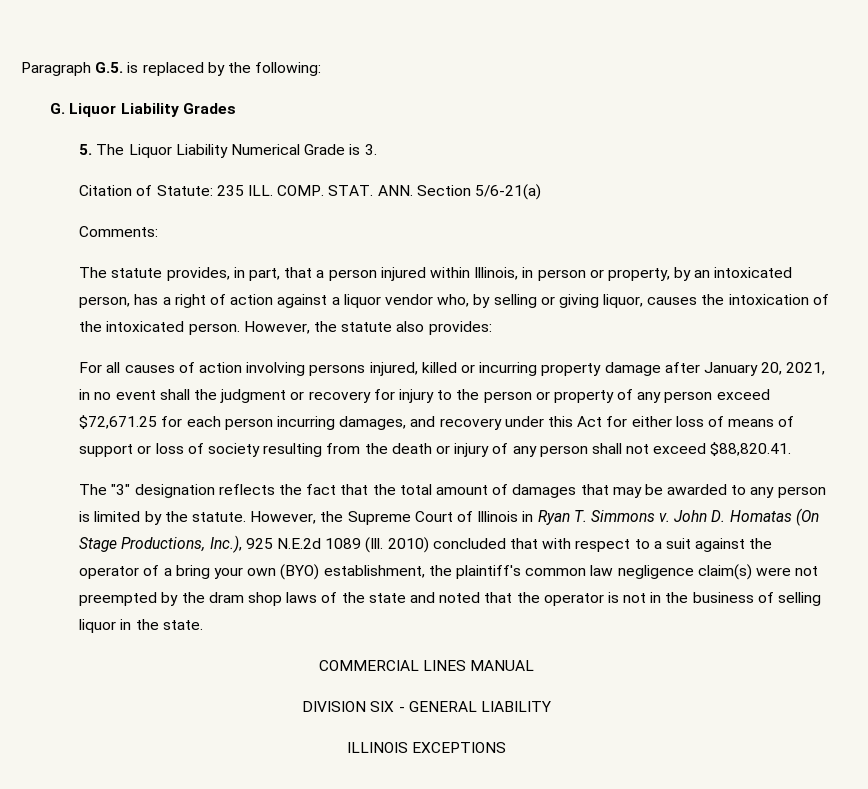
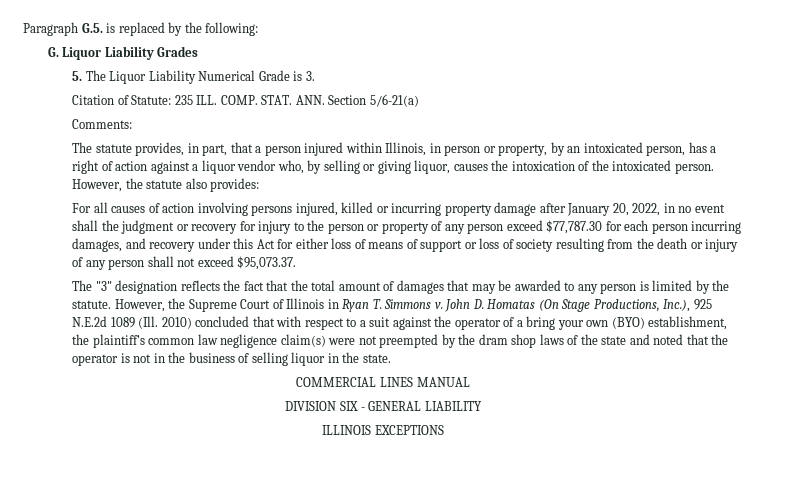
[786,362,826,375] 2021, -> [632,203,661,216] 2022,
[79,415,158,429] $72,671.25 -> [546,220,603,234] $77,787.30
[710,442,792,456] $88,820.41. -> [237,256,297,270] $95,073.37.

